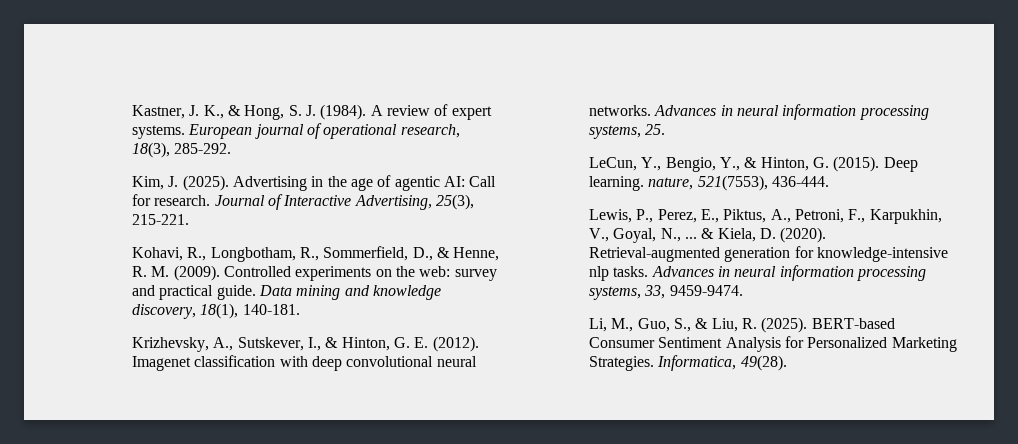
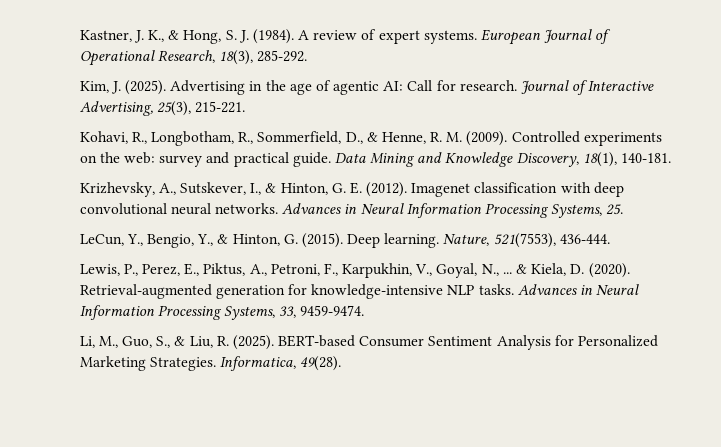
[254,123,460,139] journal of operational research, -> [544,29,612,44] [79,50,215,66] Journal of Operational Research,
[296,285,442,300] [132,304,197,319] mining and knowledge discovery, -> [370,152,579,167] Mining and Knowledge Discovery,
[737,104,929,120] [589,125,642,139] neural information processing systems, -> [360,203,603,218] Neural Information Processing Systems,
[648,177,694,190] nature, -> [443,234,490,246] Nature,
[589,266,610,281] nlp -> [447,285,475,295] NLP
[734,265,927,281] [589,286,642,300] neural information processing systems, -> [596,284,640,295] [79,305,275,320] Neural Information Processing Systems,

